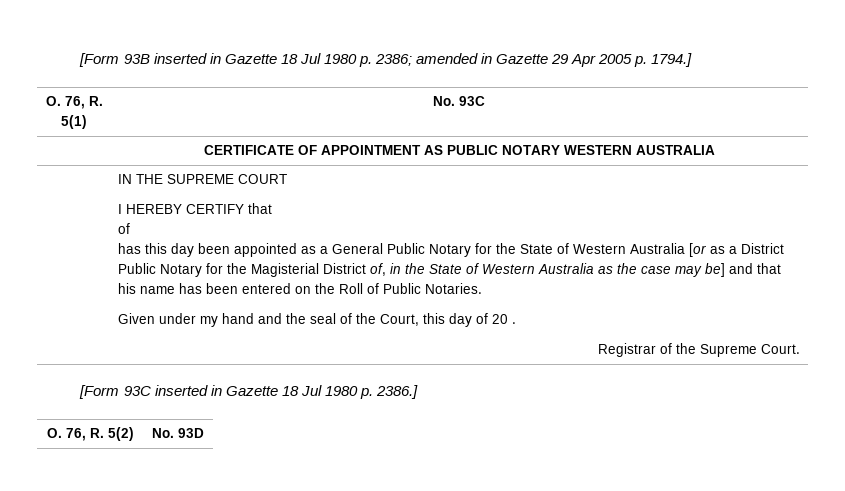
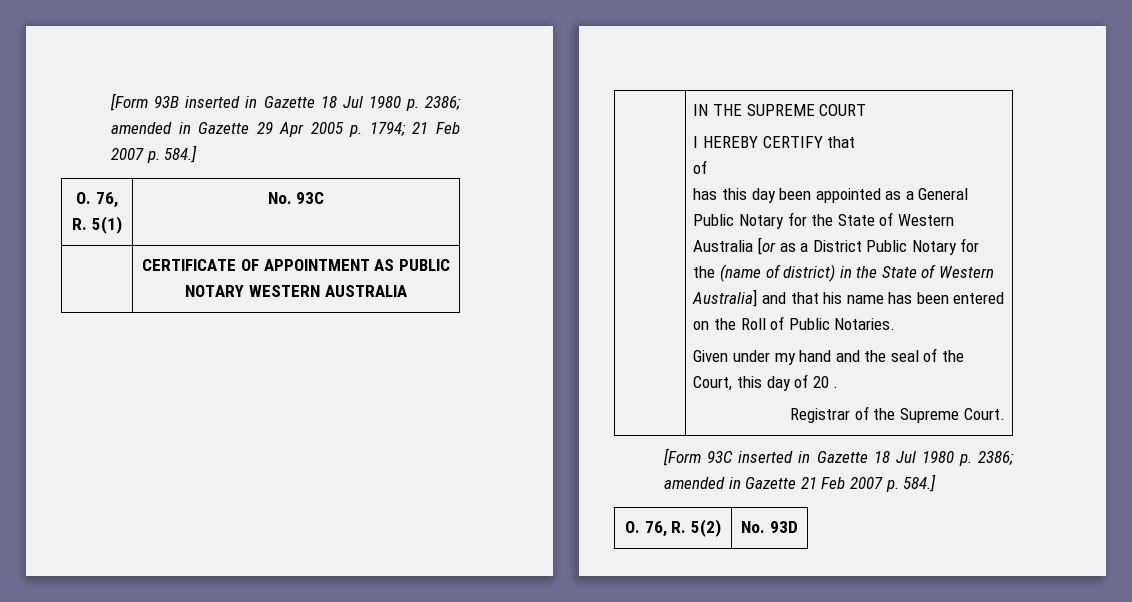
[651,53,693,67] 1794.] -> [369,122,461,136] [111,145,198,163] 1794; 21 Feb 2007 p. 584.]
[250,263,386,277] Magisterial District of, -> [719,264,836,282] (name of district)
[537,263,725,277] Australia as the case may be] -> [692,289,758,307] Australia]
[375,385,418,399] 2386.] -> [978,451,1014,465] [664,474,937,492] 2386; amended in Gazette 21 Feb 2007 p. 584.]

